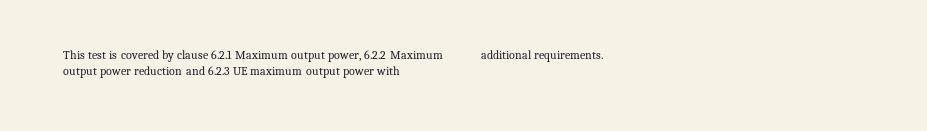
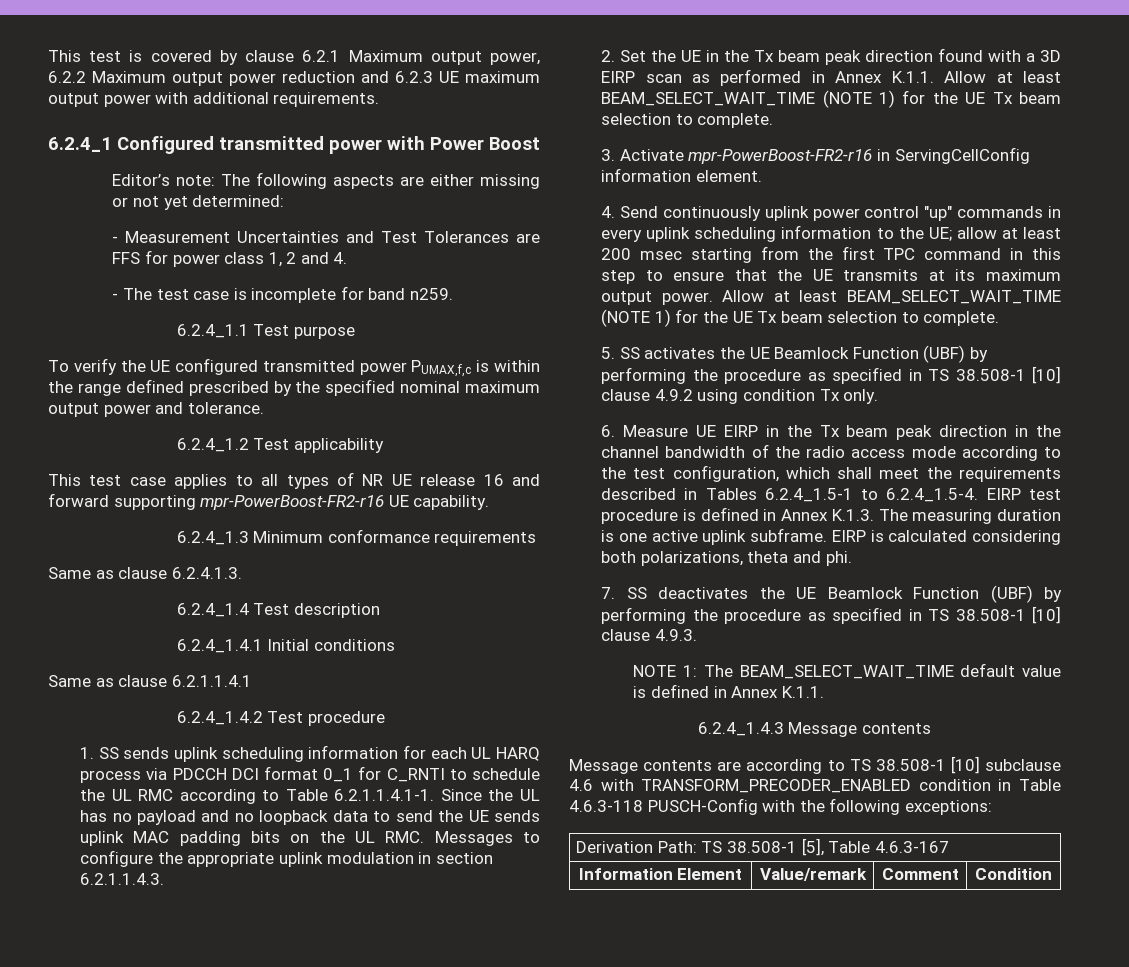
(604, 56) none -> [48,136,540,154] [112,172,540,189] [112,195,285,210] [112,231,540,243] [112,250,348,267] [112,286,454,303] [176,324,355,339] [48,358,540,377] [48,379,540,396] [48,402,264,417] [176,438,384,453] [48,472,540,489] [48,493,490,510] [176,529,537,546] [48,567,242,579] [176,603,380,618] [176,639,395,653] [48,675,252,687] [176,711,385,726] [80,745,540,762] [80,766,540,783] [80,789,540,804] [80,810,540,825] [80,831,540,846] [80,850,493,867] [80,873,165,885] [601,48,1061,65] [601,69,1061,86] [601,90,1061,108] [601,113,774,128] [601,147,1030,164] [601,168,762,182] [601,206,1061,221] [601,225,1061,242] [601,246,1061,263] [601,269,1061,284] [601,290,1061,305] [601,309,1000,327] [601,345,988,363] [601,366,1061,384] [601,389,879,404] [601,425,1061,440] [601,444,1061,461] [601,465,1061,482] [601,488,1061,502] [601,507,1061,524] [601,528,1061,545] [601,551,852,566] [601,585,1062,603] [601,606,1061,624] [601,629,697,641] [633,663,1061,679] [633,684,824,698] [697,722,931,737] [569,756,1061,774] [569,779,1061,793] [569,798,992,815] [576,838,949,856] [578,868,743,880] [759,868,867,881] [881,868,959,880] [975,868,1052,880] // 6.2.4_1 Configured transmitted power with Power Boost // Editor’s note: The following aspects are either missing or not yet determined: // - Measurement Uncertainties and Test Tolerances are FFS for power class 1, 2 and 4. // - The test case is incomplete for band n259. // 6.2.4_1.1 Test purpose // To verify the UE configured transmitted power PUMAX,f,c is within the range defined prescribed by the specified nominal maximum output power and tolerance. // 6.2.4_1.2 Test applicability // This test case applies to all types of NR UE release 16 and forward supporting mpr-PowerBoost-FR2-r16 UE capability. // 6.2.4_1.3 Minimum conformance requirements // Same as clause 6.2.4.1.3. // 6.2.4_1.4 Test description // 6.2.4_1.4.1 Initial conditions // Same as clause 6.2.1.1.4.1 // 6.2.4_1.4.2 Test procedure // 1. SS sends uplink scheduling information for each UL HARQ process via PDCCH DCI format 0_1 for C_RNTI to schedule the UL RMC according to Table 6.2.1.1.4.1-1. Since the UL has no payload and no loopback data to send the UE sends uplink MAC padding bits on the UL RMC. Messages to configure the appropriate uplink modulation in section 6.2.1.1.4.3. // 2. Set the UE in the Tx beam peak direction found with a 3D EIRP scan as performed in Annex K.1.1. Allow at least BEAM_SELECT_WAIT_TIME (NOTE 1) for the UE Tx beam selection to complete. // 3. Activate mpr-PowerBoost-FR2-r16 in ServingCellConfig information element. // 4. Send continuously uplink power control "up" commands in every uplink scheduling information to the UE; allow at least 200 msec starting from the first TPC command in this step to ensure that the UE transmits at its maximum output power. Allow at least BEAM_SELECT_WAIT_TIME (NOTE 1) for the UE Tx beam selection to complete. // 5. SS activates the UE Beamlock Function (UBF) by performing the procedure as specified in TS 38.508-1 [10] clause 4.9.2 using condition Tx only. // 6. Measure UE EIRP in the Tx beam peak direction in the channel bandwidth of the radio access mode according to the test configuration, which shall meet the requirements described in Tables 6.2.4_1.5-1 to 6.2.4_1.5-4. EIRP test procedure is defined in Annex K.1.3. The measuring duration is one active uplink subframe. EIRP is calculated considering both polarizations, theta and phi. // 7. SS deactivates the UE Beamlock Function (UBF) by performing the procedure as specified in TS 38.508-1 [10] clause 4.9.3. // NOTE 1: The BEAM_SELECT_WAIT_TIME default value is defined in Annex K.1.1. // 6.2.4_1.4.3 Message contents // Message contents are according to TS 38.508-1 [10] subclause 4.6 with TRANSFORM_PRECODER_ENABLED condition in Table 4.6.3-118 PUSCH-Config with the following exceptions: // Derivation Path: TS 38.508-1 [5], Table 4.6.3-167 // Information Element | Value/remark | Comment | Condition

